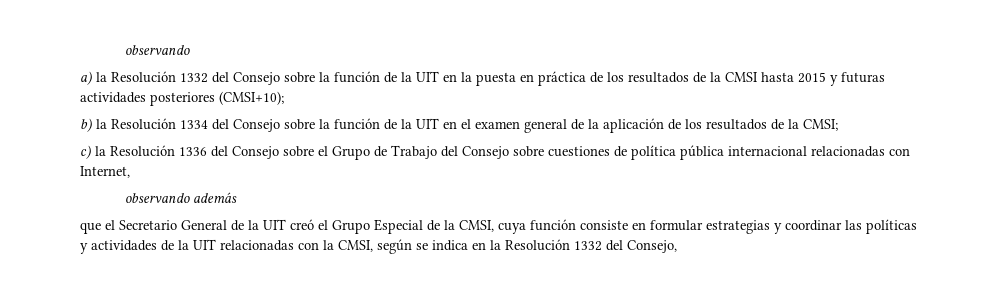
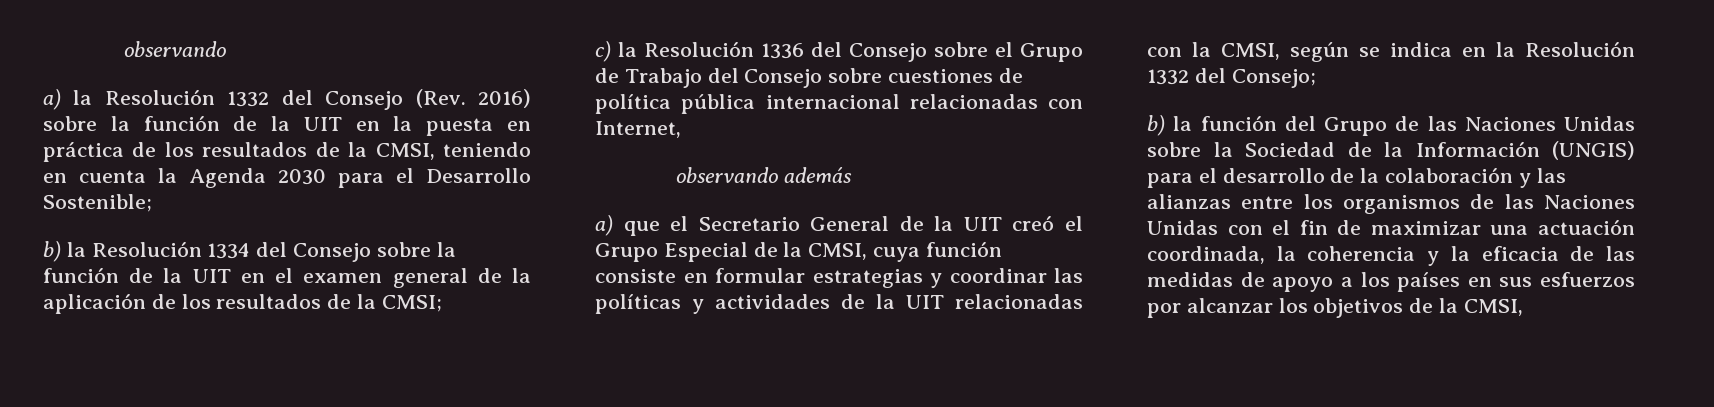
(280, 78) none -> [415,89,531,108] (Rev. 2016)
[725,72,885,86] [80,91,284,106] CMSI hasta 2015 y futuras actividades posteriores (CMSI+10); -> [375,142,531,160] [43,168,531,188] [43,194,152,212] CMSI, teniendo en cuenta la Agenda 2030 para el Desarrollo Sostenible;
(237, 197) none -> [595,215,613,236] a)
[627,240,677,253] Consejo, -> [1231,69,1316,88] [1147,115,1635,136] [1147,141,1635,160] [1147,167,1566,188] [1147,194,1635,214] [1147,219,1635,235] [1147,246,1635,266] [1147,272,1635,292] [1147,298,1523,318] Consejo; // b) la función del Grupo de las Naciones Unidas sobre la Sociedad de la Información (UNGIS) para el desarrollo de la colaboración y las alianzas entre los organismos de las Naciones Unidas con el fin de maximizar una actuación coordinada, la coherencia y la eficacia de las medidas de apoyo a los países en sus esfuerzos por alcanzar los objetivos de la CMSI,

